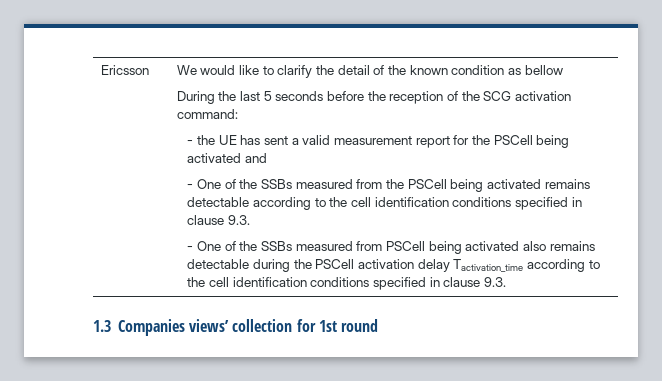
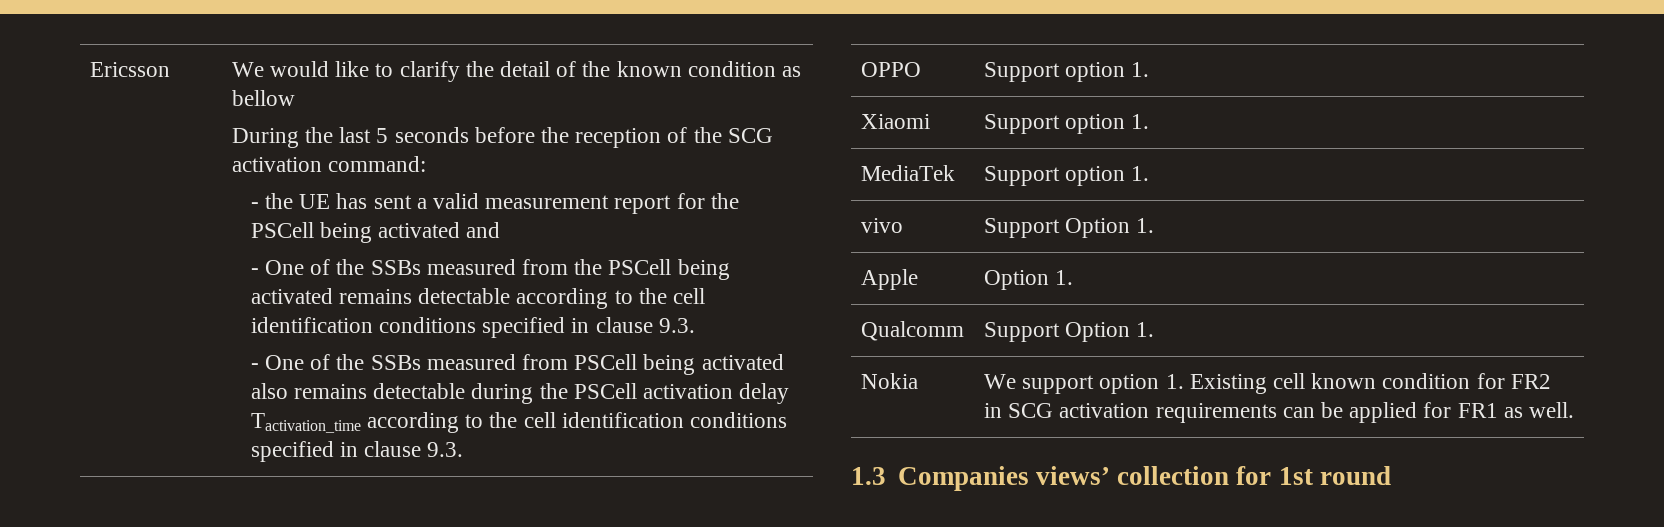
(506, 282) none -> [860,62,921,77] [983,62,1150,82] [860,114,930,129] [983,114,1150,134] [860,165,955,181] [983,166,1150,186] [860,218,903,233] [983,218,1155,238] [860,269,918,290] [983,270,1074,290] [860,321,964,341] [983,322,1155,342] [860,373,918,389] [983,373,1551,394] [983,402,1574,423] // OPPO | Support option 1. // Xiaomi | Support option 1. // MediaTek | Support option 1. // vivo | Support Option 1. // Apple | Option 1. // Qualcomm | Support Option 1. // Nokia | We support option 1. Existing cell known condition for FR2 in SCG activation requirements can be applied for FR1 as well.

